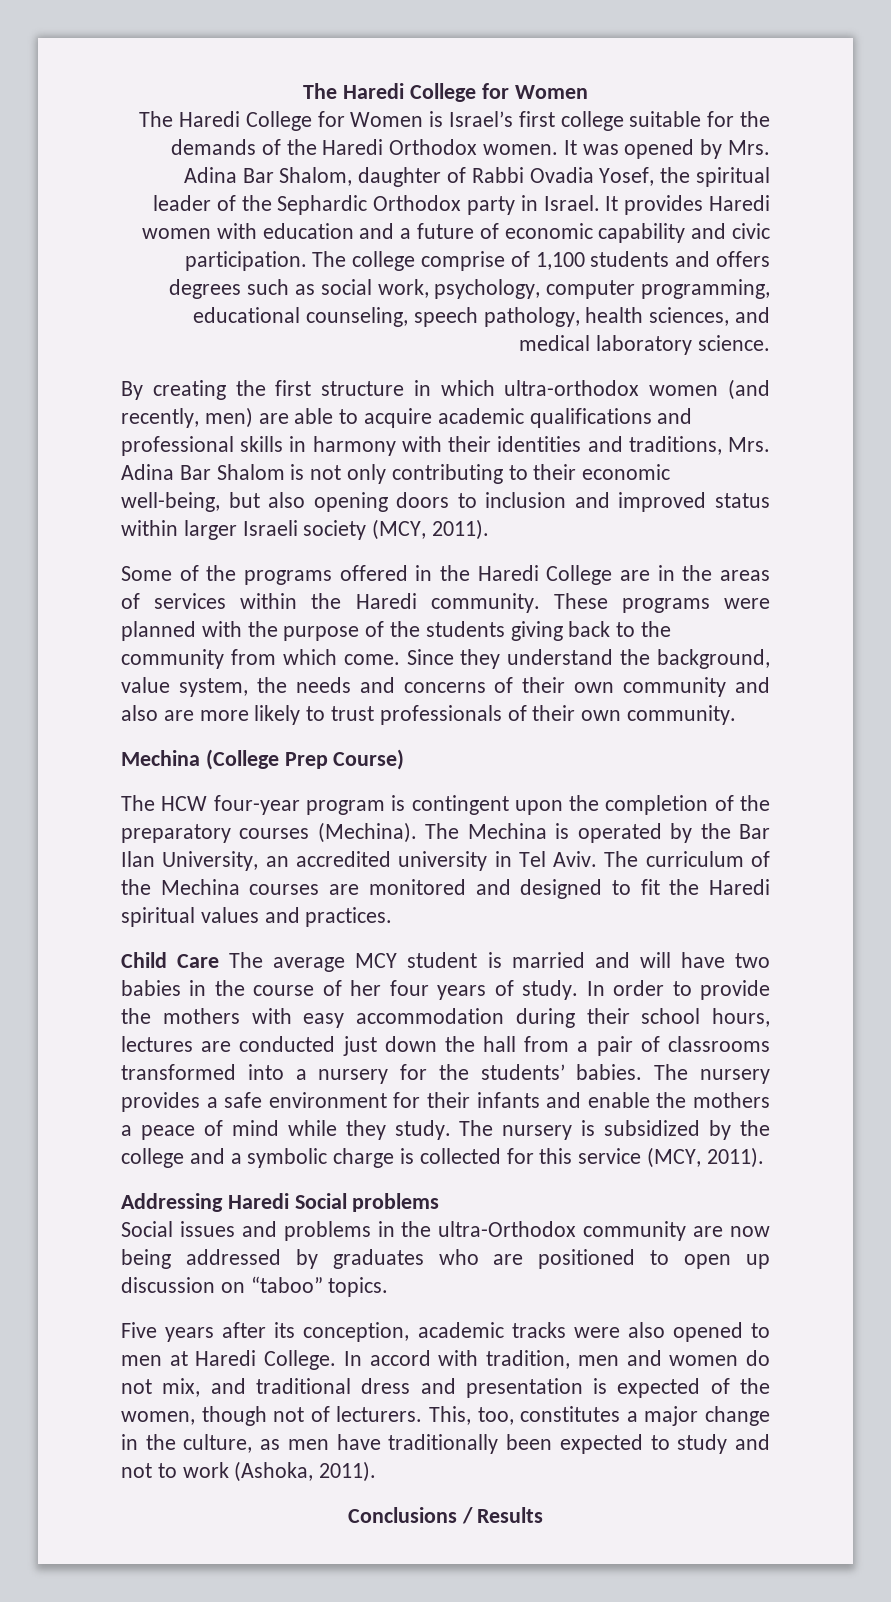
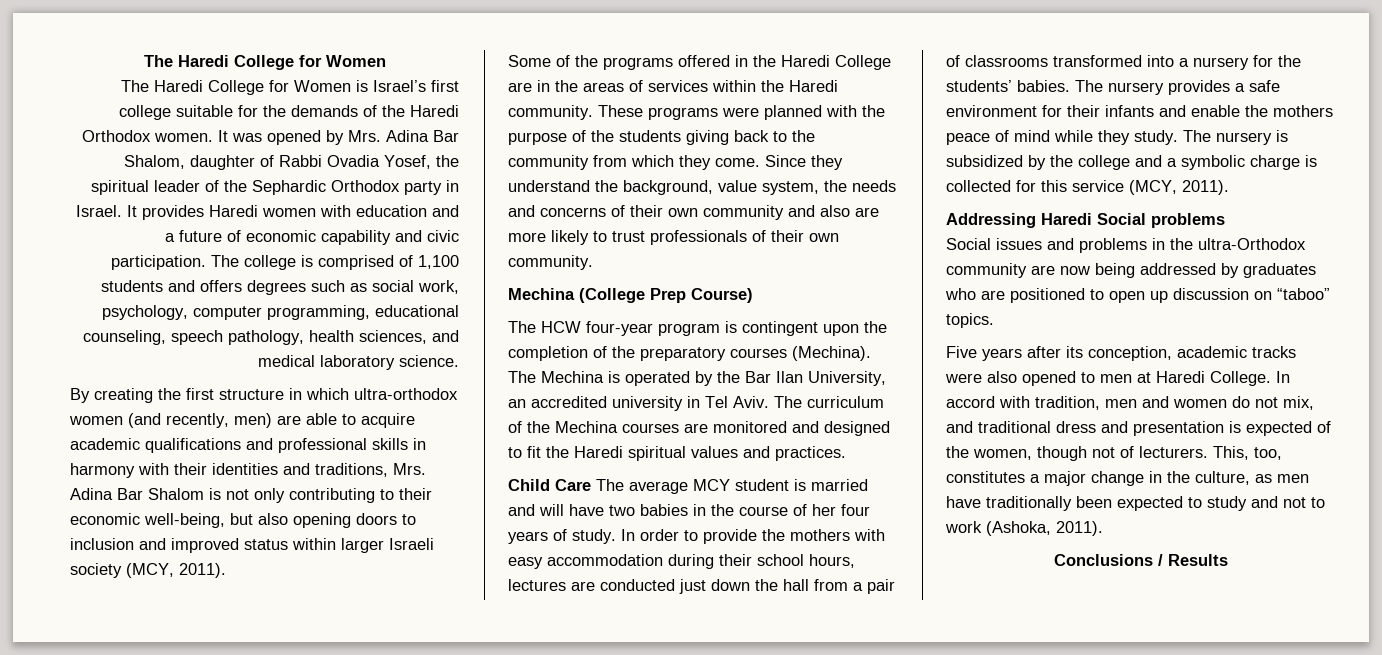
[420,251,505,271] comprise -> [301,255,394,270] is comprised
(337, 657) none -> [679,155,711,170] they
[121,1125,132,1136] a -> (1333, 111) none

